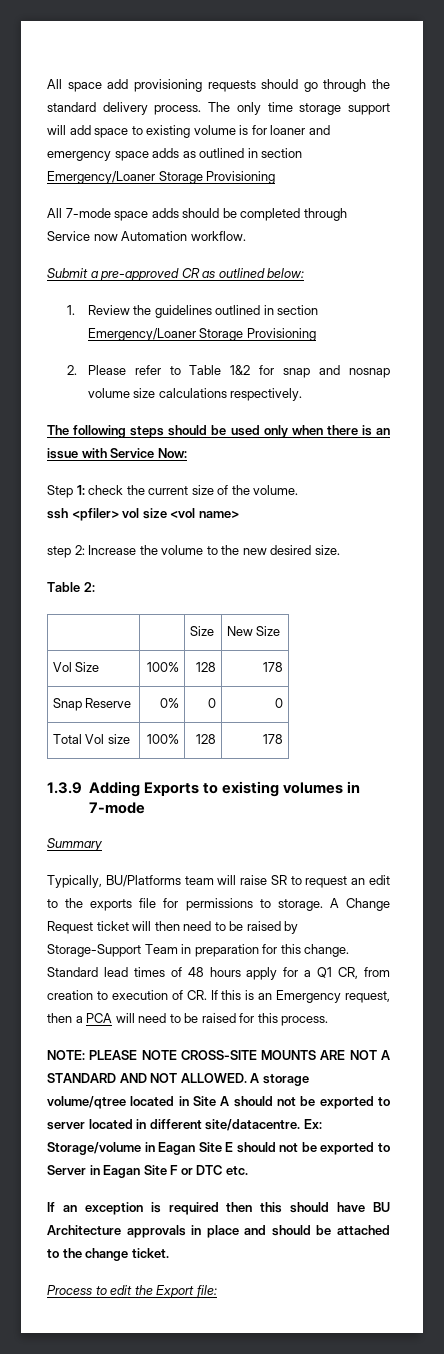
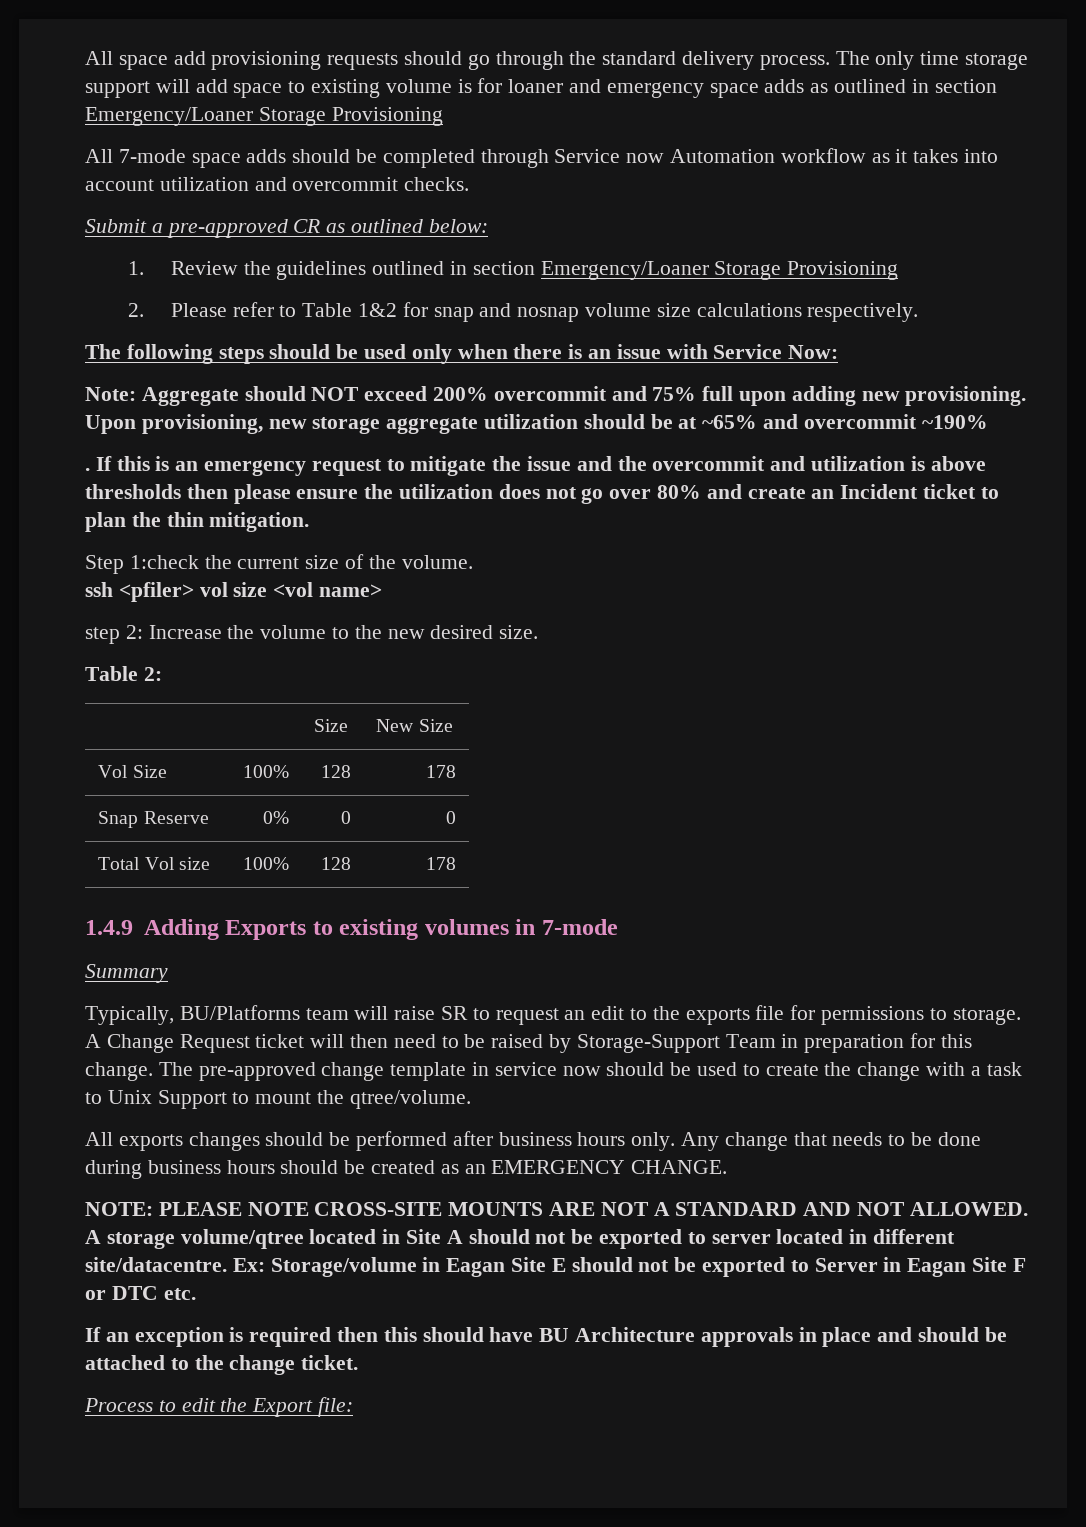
[190,231,246,241] workflow. -> [780,148,999,163] [85,177,470,191] workflow as it takes into account utilization and overcommit checks.
(187, 453) none -> [85,386,1027,406] [85,414,988,434] [85,456,986,476] [85,484,999,504] [85,512,310,532] // Note: Aggregate should NOT exceed 200% overcommit and 75% full upon adding new provisioning. Upon provisioning, new storage aggregate utilization should be at ~65% and overcommit ~190% // . If this is an emergency request to mitigate the issue and the overcommit and utilization is above thresholds then please ensure the utilization does not go over 80% and create an Incident ticket to plan the thin mitigation.
[76,485,124,495] 1: check -> [129,555,199,569] 1:check
[47,782,82,794] 1.3.9 -> [85,920,133,935] 1.4.9
[47,967,391,980] [47,990,390,1003] [47,1013,329,1026] Standard lead times of 48 hours apply for a Q1 CR, from creation to execution of CR. If this is an Emergency request, then a PCA will need to be raised for this process. -> [158,1062,1022,1081] [85,1090,471,1109] [85,1131,981,1151] [85,1160,728,1179] The pre-approved change template in service now should be used to create the change with a task to Unix Support to mount the qtree/volume. // All exports changes should be performed after business hours only. Any change that needs to be done during business hours should be created as an EMERGENCY CHANGE.

